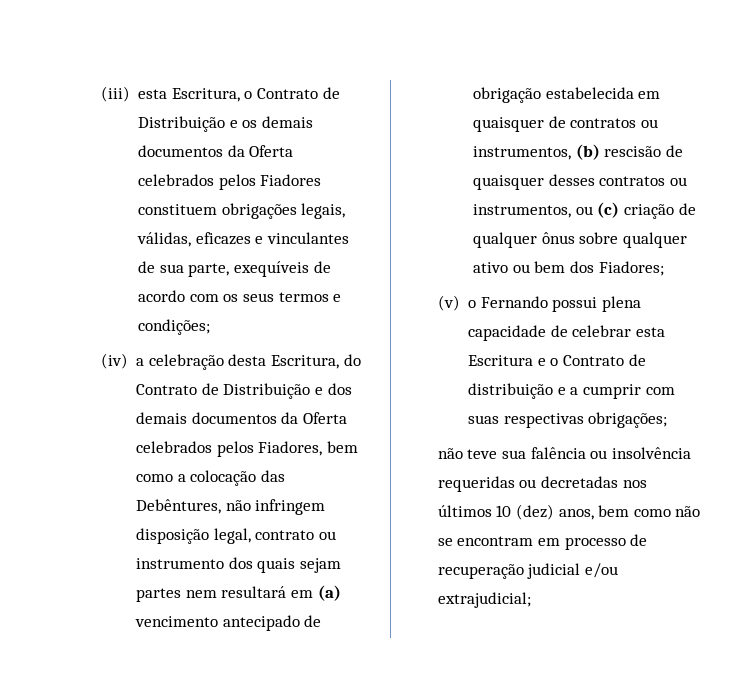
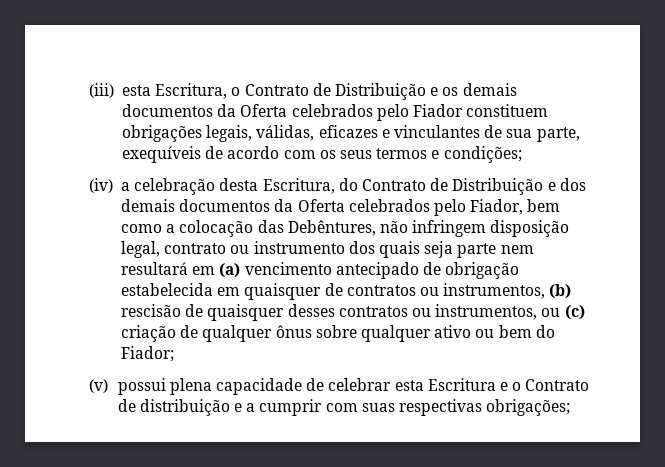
[218,174,322,190] pelos Fiadores -> [376,104,463,121] pelo Fiador
[216,441,323,457] pelos Fiadores, -> [433,199,524,216] pelo Fiador,
[300,558,342,573] [136,588,182,602] sejam partes -> [424,241,497,258] seja parte
[570,261,664,276] dos Fiadores; -> [535,325,555,338] [121,346,175,362] do Fiador;
[468,296,548,308] o Fernando -> (109, 386) none
[437,447,691,459] [437,476,647,492] [437,504,701,520] [437,534,648,550] [437,563,618,579] [437,592,531,608] // não teve sua falência ou insolvência requeridas ou decretadas nos últimos 10 (dez) anos, bem como não se encontram em processo de recuperação judicial e/ou extrajudicial; -> (571, 407) none

